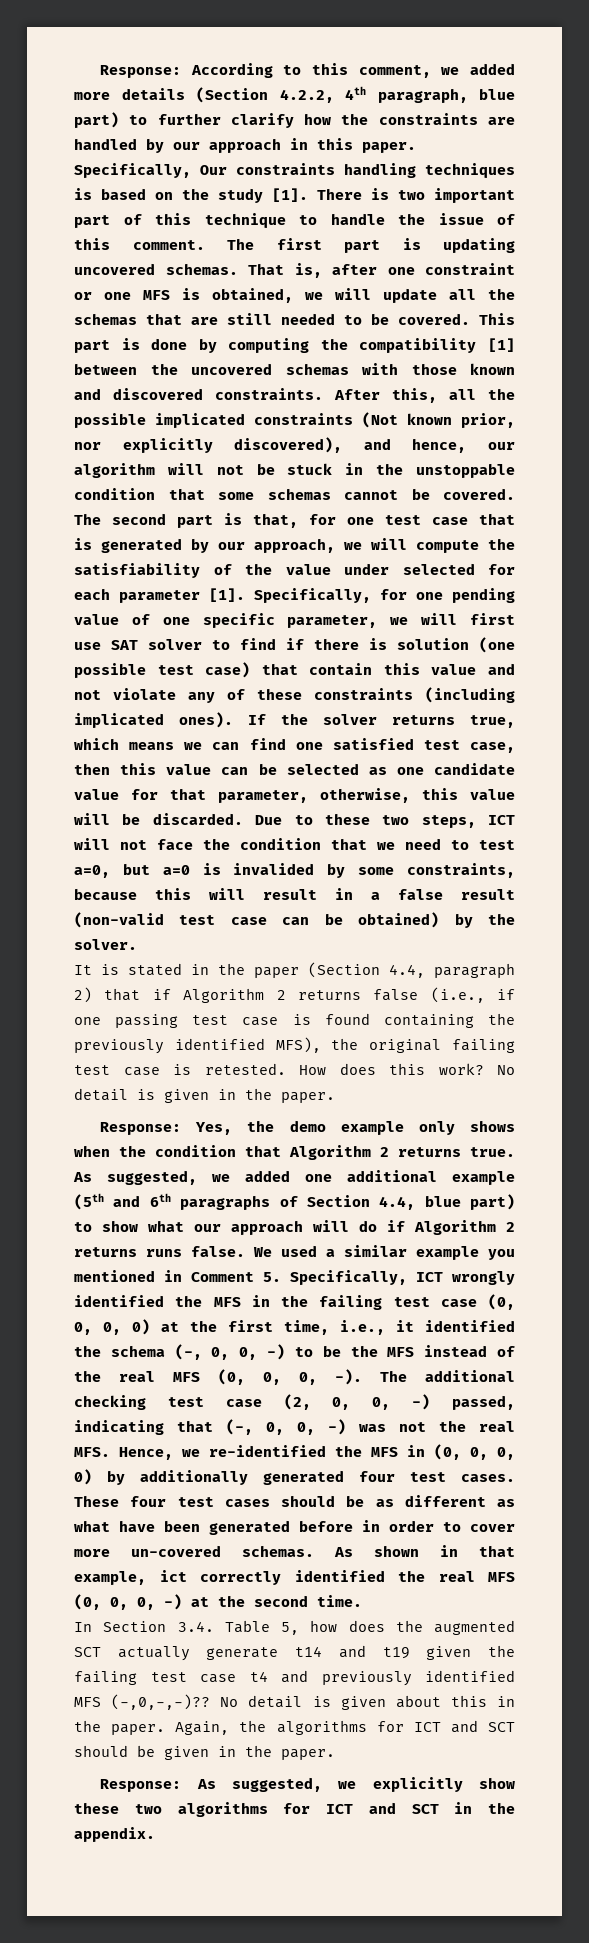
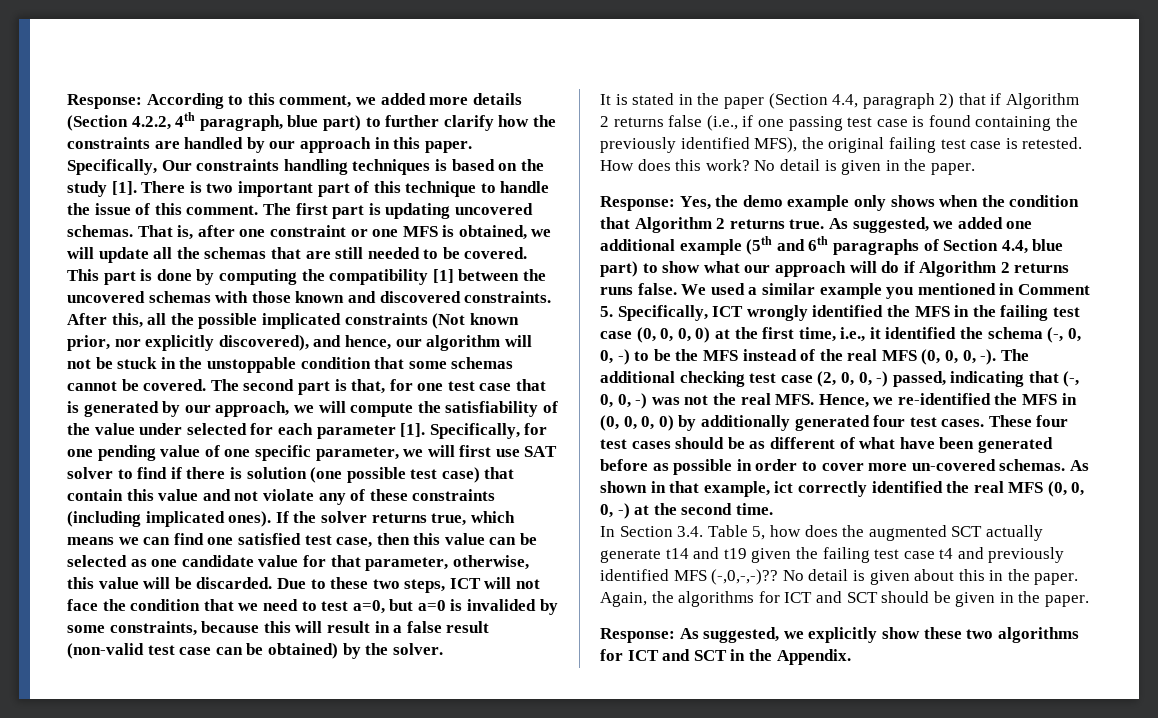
[497,1499,515,1507] as -> [839,437,855,449] of
(353, 1526) none -> [652,459,733,475] as possible
[74,1827,155,1842] appendix. -> [776,649,851,665] Appendix.

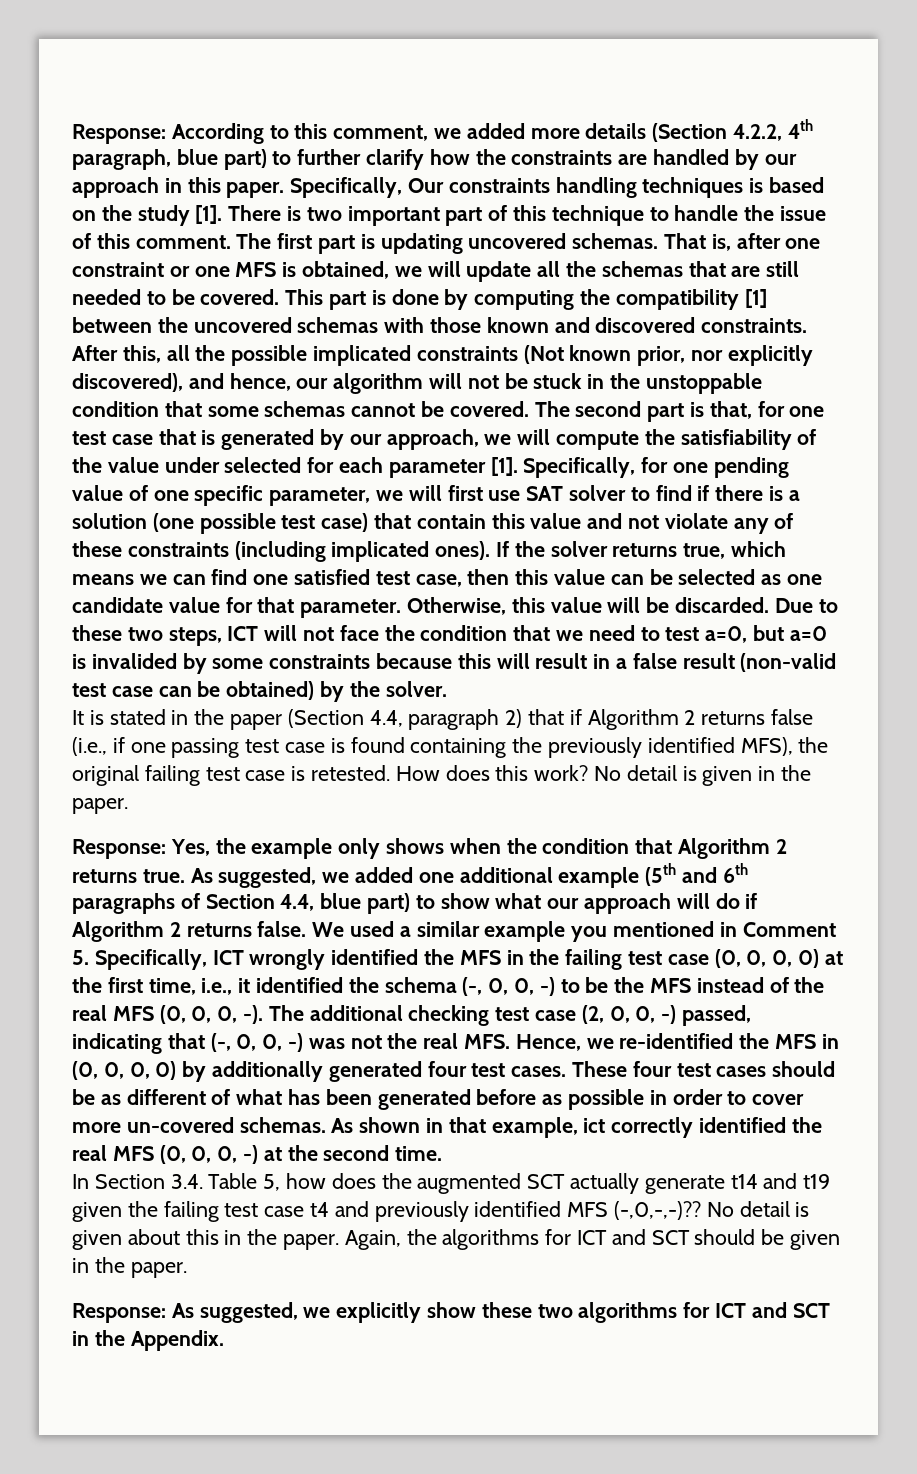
(242, 473) none -> [788,490,800,501] a
[365,555,529,571] parameter, otherwise, -> [300,597,507,618] parameter. Otherwise,
[109,621,197,636] constraints, -> [269,654,371,669] constraints
[742,195,783,207] demo -> (246, 846) none
[600,287,633,295] runs -> (252, 930) none
[899,437,935,449] have -> [288,1089,321,1105] has

